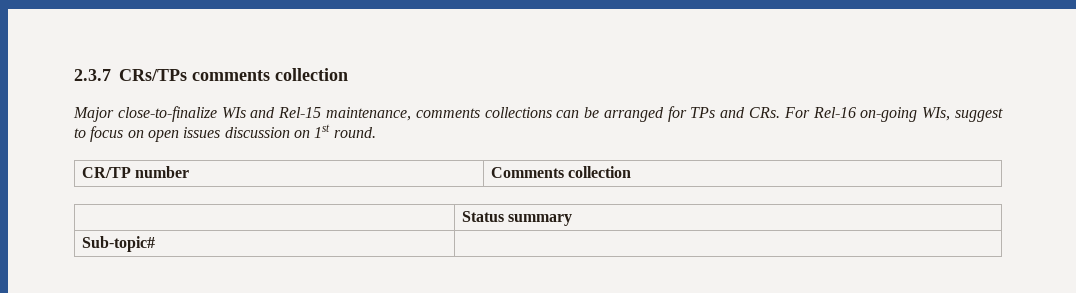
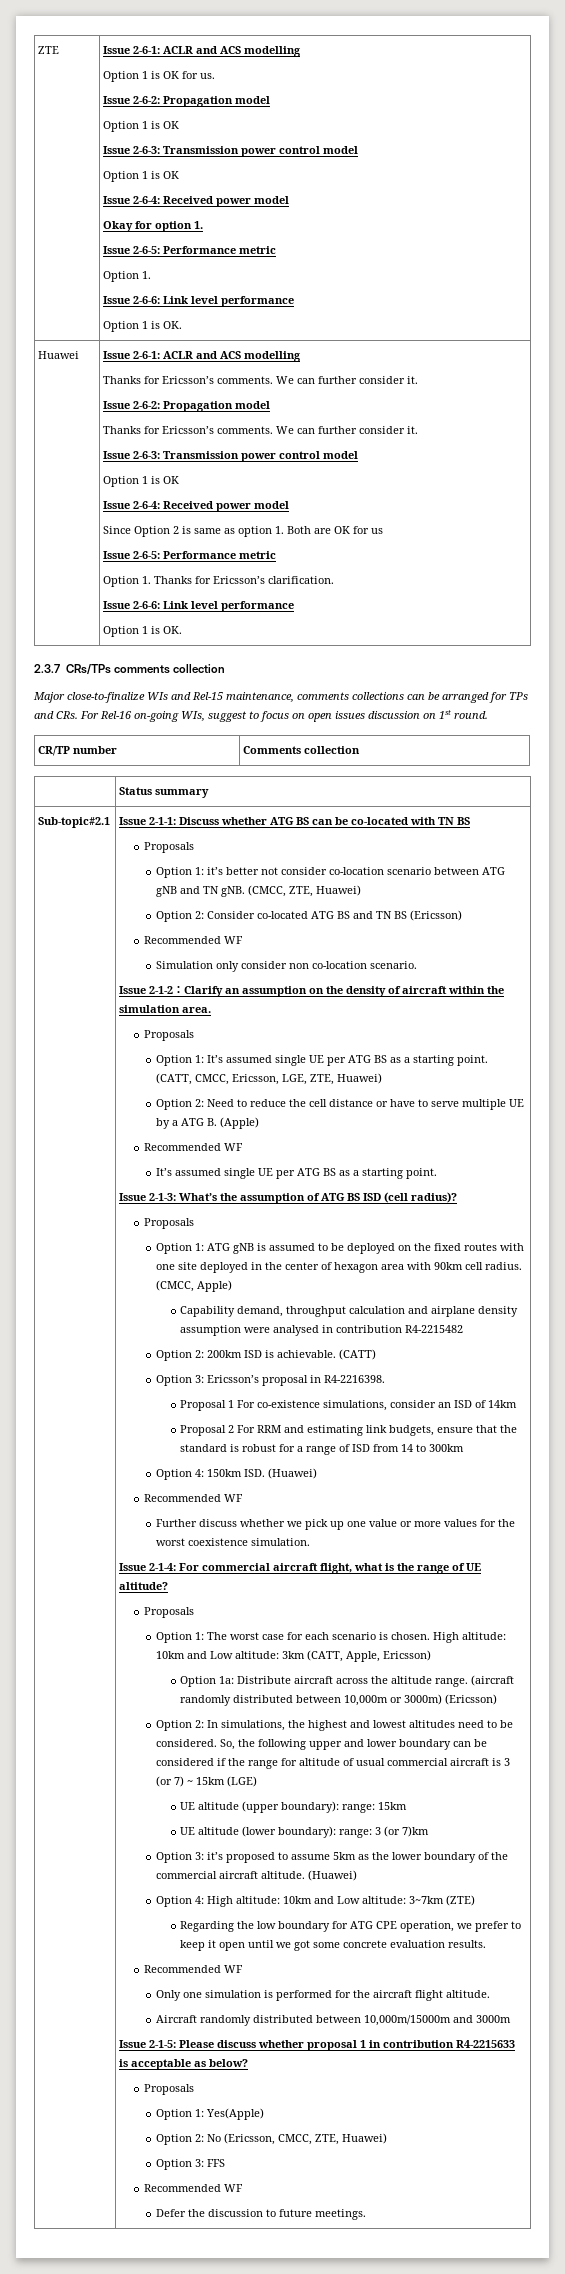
(74, 75) none -> [38,46,60,54] [103,46,302,57] [103,71,216,82] [103,96,271,107] [103,121,180,132] [103,146,359,157] [103,171,180,182] [103,196,290,207] [103,221,204,232] [103,246,277,254] [103,271,152,282] [103,296,295,307] [103,321,183,332] [38,351,80,359] [103,351,302,362] [103,376,419,384] [103,401,271,412] [103,426,419,434] [103,451,359,462] [103,476,180,487] [103,501,290,512] [103,526,384,537] [103,551,277,559] [103,576,335,587] [103,601,295,612] [103,626,183,637] ZTE | Issue 2-6-1: ACLR and ACS modelling // Option 1 is OK for us. // Issue 2-6-2: Propagation model // Option 1 is OK // Issue 2-6-3: Transmission power control model // Option 1 is OK // Issue 2-6-4: Received power model // Okay for option 1. // Issue 2-6-5: Performance metric // Option 1. // Issue 2-6-6: Link level performance // Option 1 is OK. // Huawei | Issue 2-6-1: ACLR and ACS modelling // Thanks for Ericsson’s comments. We can further consider it. // Issue 2-6-2: Propagation model // Thanks for Ericsson’s comments. We can further consider it. // Issue 2-6-3: Transmission power control model // Option 1 is OK // Issue 2-6-4: Received power model // Since Option 2 is same as option 1. Both are OK for us // Issue 2-6-5: Performance metric // Option 1. Thanks for Ericsson’s clarification. // Issue 2-6-6: Link level performance // Option 1 is OK. //
[81,236,155,252] Sub-topic# | -> [38,817,111,828] [119,817,471,825] [143,842,194,853] [156,867,506,878] [156,885,362,897] [156,910,463,922] [143,936,243,944] [156,961,418,972] [119,985,505,997] [119,1005,212,1013] [143,1030,194,1041] [156,1055,489,1066] [156,1073,383,1085] [156,1099,525,1110] [156,1117,260,1129] [143,1143,243,1151] [156,1168,438,1179] [119,1192,458,1204] [143,1218,194,1229] [156,1243,525,1254] [156,1262,523,1273] [156,1280,233,1292] [180,1306,519,1317] [180,1325,464,1336] [156,1349,377,1361] [156,1375,386,1386] [180,1400,518,1411] [180,1425,518,1436] [180,1444,465,1455] [156,1468,318,1480] [143,1494,243,1502] [156,1519,516,1530] [156,1538,311,1546] [119,1563,482,1574] [119,1582,169,1590] [143,1607,194,1618] [156,1632,507,1643] [156,1650,432,1662] [180,1675,515,1687] [180,1694,498,1706] [156,1720,514,1731] [156,1739,488,1750] [156,1758,511,1769] [156,1776,258,1787] [180,1801,408,1813] [180,1826,430,1838] [156,1852,509,1863] [156,1870,358,1881] [156,1895,476,1907] [180,1921,522,1932] [180,1940,487,1951] [143,1965,243,1973] [156,1990,491,2001] [156,2015,512,2026] [119,2040,516,2051] [119,2059,249,2070] [143,2084,194,2095] [156,2108,265,2120] [156,2133,388,2145] [156,2159,226,2170] [143,2184,243,2192] [156,2209,367,2220] Sub-topic#2.1 | Issue 2-1-1: Discuss whether ATG BS can be co-located with TN BS // Proposals // Option 1: it’s better not consider co-location scenario between ATG gNB and TN gNB. (CMCC, ZTE, Huawei) // Option 2: Consider co-located ATG BS and TN BS (Ericsson) // Recommended WF // Simulation only consider non co-location scenario. // Issue 2-1-2：Clarify an assumption on the density of aircraft within the simulation area. // Proposals // Option 1: It’s assumed single UE per ATG BS as a starting point. (CATT, CMCC, Ericsson, LGE, ZTE, Huawei) // Option 2: Need to reduce the cell distance or have to serve multiple UE by a ATG B. (Apple) // Recommended WF // It’s assumed single UE per ATG BS as a starting point. // Issue 2-1-3: What’s the assumption of ATG BS ISD (cell radius)? // Proposals // Option 1: ATG gNB is assumed to be deployed on the fixed routes with one site deployed in the center of hexagon area with 90km cell radius. (CMCC, Apple) // Capability demand, throughput calculation and airplane density assumption were analysed in contribution R4-2215482 // Option 2: 200km ISD is achievable. (CATT) // Option 3: Ericsson’s proposal in R4-2216398. // Proposal 1 For co-existence simulations, consider an ISD of 14km // Proposal 2 For RRM and estimating link budgets, ensure that the standard is robust for a range of ISD from 14 to 300km // Option 4: 150km ISD. (Huawei) // Recommended WF // Further discuss whether we pick up one value or more values for the worst coexistence simulation. // Issue 2-1-4: For commercial aircraft flight, what is the range of UE altitude? // Proposals // Option 1: The worst case for each scenario is chosen. High altitude: 10km and Low altitude: 3km (CATT, Apple, Ericsson) // Option 1a: Distribute aircraft across the altitude range. (aircraft randomly distributed between 10,000m or 3000m) (Ericsson) // Option 2: In simulations, the highest and lowest altitudes need to be considered. So, the following upper and lower boundary can be considered if the range for altitude of usual commercial aircraft is 3 (or 7) ~ 15km (LGE) // UE altitude (upper boundary): range: 15km // UE altitude (lower boundary): range: 3 (or 7)km // Option 3: it’s proposed to assume 5km as the lower boundary of the commercial aircraft altitude. (Huawei) // Option 4: High altitude: 10km and Low altitude: 3~7km (ZTE) // Regarding the low boundary for ATG CPE operation, we prefer to keep it open until we got some concrete evaluation results. // Recommended WF // Only one simulation is performed for the aircraft flight altitude. // Aircraft randomly distributed between 10,000m/15000m and 3000m // Issue 2-1-5: Please discuss whether proposal 1 in contribution R4-2215633 is acceptable as below? // Proposals // Option 1: Yes(Apple) // Option 2: No (Ericsson, CMCC, ZTE, Huawei) // Option 3: FFS // Recommended WF // Defer the discussion to future meetings.

